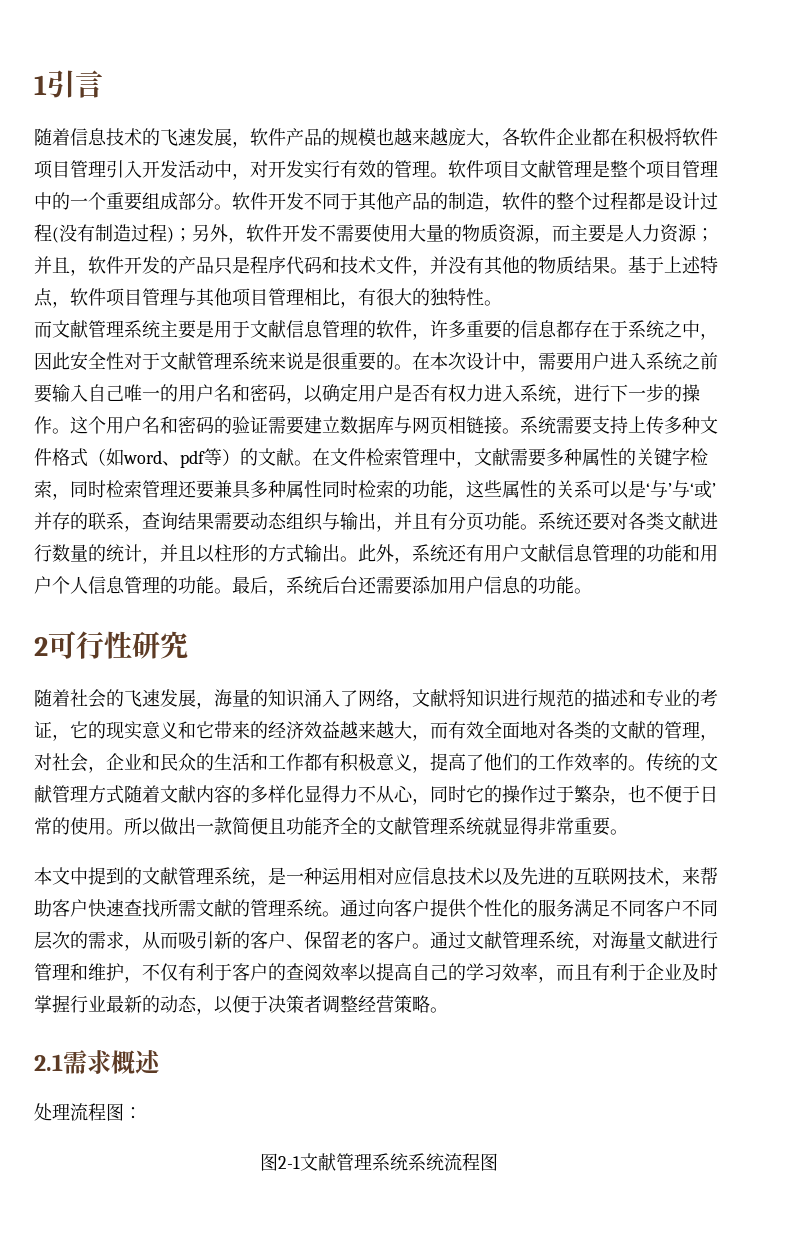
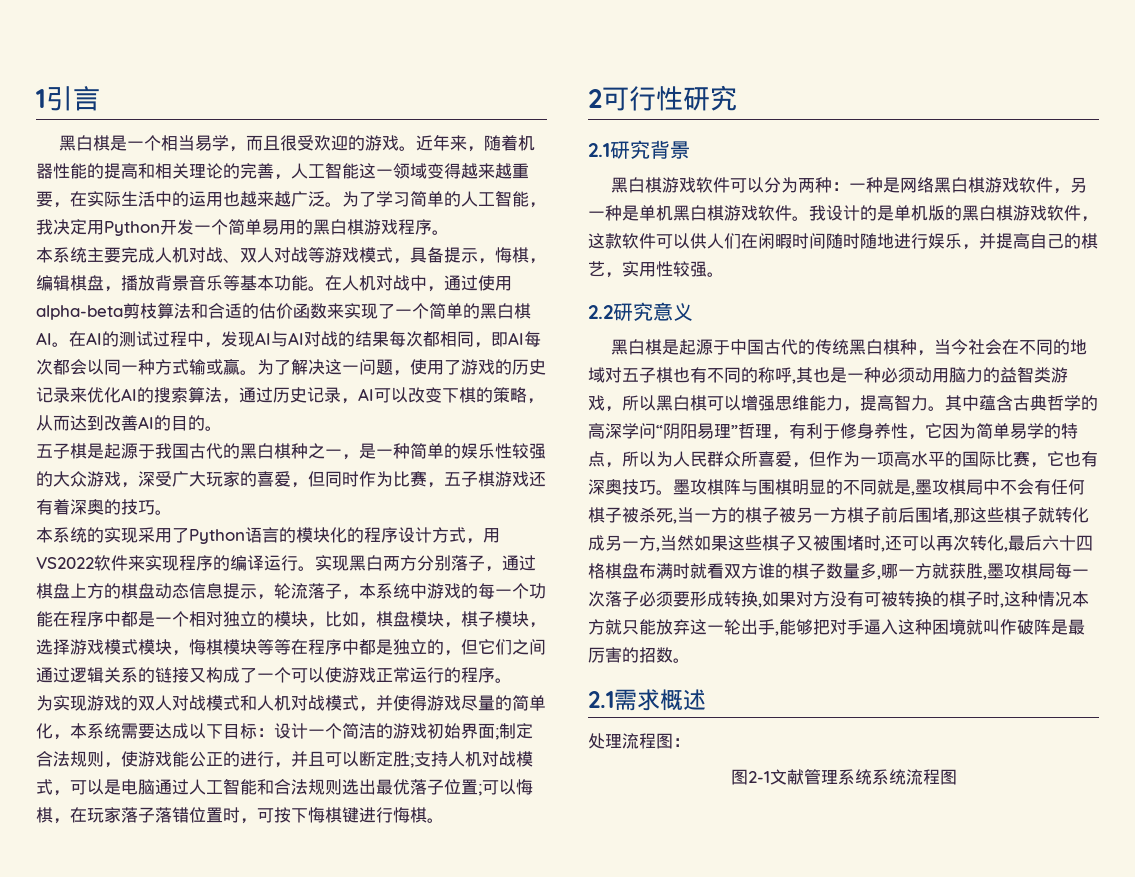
[34,127,718,148] [34,160,718,180] [34,192,718,212] [34,224,714,244] [34,256,718,276] [34,288,502,308] [34,320,718,340] [34,351,718,372] [34,383,700,404] [34,416,718,435] [34,447,708,468] [34,480,716,500] [34,512,718,532] [34,544,718,564] [34,576,592,596] [34,631,188,659] [34,689,718,709] [34,721,718,741] [34,752,718,773] [34,785,718,805] [34,817,628,836] [34,867,718,887] [34,899,718,918] [34,931,718,951] [34,963,718,983] [34,995,430,1015] 随着信息技术的飞速发展，软件产品的规模也越来越庞大，各软件企业都在积极将软件项目管理引入开发活动中，对开发实行有效的管理。软件项目文献管理是整个项目管理中的一个重要组成部分。软件开发不同于其他产品的制造，软件的整个过程都是设计过程(没有制造过程)；另外，软件开发不需要使用大量的物质资源，而主要是人力资源；并且，软件开发的产品只是程序代码和技术文件，并没有其他的物质结果。基于上述特点，软件项目管理与其他项目管理相比，有很大的独特性。 // 而文献管理系统主要是用于文献信息管理的软件，许多重要的信息都存在于系统之中，因此安全性对于文献管理系统来说是很重要的。在本次设计中，需要用户进入系统之前要输入自己唯一的用户名和密码，以确定用户是否有权力进入系统，进行下一步的操作。这个用户名和密码的验证需要建立数据库与网页相链接。系统需要支持上传多种文件格式（如word、pdf等）的文献。在文件检索管理中，文献需要多种属性的关键字检索，同时检索管理还要兼具多种属性同时检索的功能，这些属性的关系可以是‘与’与‘或’并存的联系，查询结果需要动态组织与输出，并且有分页功能。系统还要对各类文献进行数量的统计，并且以柱形的方式输出。此外，系统还有用户文献信息管理的功能和用户个人信息管理的功能。最后，系统后台还需要添加用户信息的功能。 // 2可行性研究 // 随着社会的飞速发展，海量的知识涌入了网络，文献将知识进行规范的描述和专业的考证，它的现实意义和它带来的经济效益越来越大，而有效全面地对各类的文献的管理，对社会，企业和民众的生活和工作都有积极意义，提高了他们的工作效率的。传统的文献管理方式随着文献内容的多样化显得力不从心，同时它的操作过于繁杂，也不便于日常的使用。所以做出一款简便且功能齐全的文献管理系统就显得非常重要。 // 本文中提到的文献管理系统，是一种运用相对应信息技术以及先进的互联网技术，来帮助客户快速查找所需文献的管理系统。通过向客户提供个性化的服务满足不同客户不同层次的需求，从而吸引新的客户、保留老的客户。通过文献管理系统，对海量文献进行管理和维护，不仅有利于客户的查阅效率以提高自己的学习效率，而且有利于企业及时掌握行业最新的动态，以便于决策者调整经营策略 -> [58,134,535,152] [36,162,529,180] [36,190,546,208] [36,219,449,236] [36,247,546,264] [36,275,512,292] [36,303,531,320] [36,331,541,348] [36,358,546,376] [36,387,544,404] [36,415,222,431] [36,443,546,460] [36,471,546,488] [36,499,172,515] [36,527,500,544] [36,555,536,572] [36,583,546,600] [36,611,546,628] [36,639,546,656] [36,667,512,683] [36,695,546,712] [36,723,533,740] [36,751,533,768] [36,778,533,796] [36,807,444,824] [588,85,737,111] [588,140,690,159] [610,177,1087,194] [588,205,1098,222] [588,233,1098,250] [588,261,724,278] [588,302,693,321] [610,339,1087,356] [588,366,1068,384] [588,394,1098,412] [588,423,1078,440] [588,451,1098,468] [588,479,1085,496] [588,507,1089,524] [588,535,1093,552] [588,563,1089,580] [588,591,1089,608] [588,619,1085,636] [588,647,673,663] 黑白棋是一个相当易学，而且很受欢迎的游戏。近年来，随着机器性能的提高和相关理论的完善，人工智能这一领域变得越来越重要，在实际生活中的运用也越来越广泛。为了学习简单的人工智能，我决定用Python开发一个简单易用的黑白棋游戏程序。 // 本系统主要完成人机对战、双人对战等游戏模式，具备提示，悔棋，编辑棋盘，播放背景音乐等基本功能。在人机对战中，通过使用alpha-beta剪枝算法和合适的估价函数来实现了一个简单的黑白棋AI。在AI的测试过程中，发现AI与AI对战的结果每次都相同，即AI每次都会以同一种方式输或赢。为了解决这一问题，使用了游戏的历史记录来优化AI的搜索算法，通过历史记录，AI可以改变下棋的策略，从而达到改善AI的目的。 // 五子棋是起源于我国古代的黑白棋种之一，是一种简单的娱乐性较强的大众游戏，深受广大玩家的喜爱，但同时作为比赛，五子棋游戏还有着深奥的技巧。 // 本系统的实现采用了Python语言的模块化的程序设计方式，用VS2022软件来实现程序的编译运行。实现黑白两方分别落子，通过棋盘上方的棋盘动态信息提示，轮流落子，本系统中游戏的每一个功能在程序中都是一个相对独立的模块，比如，棋盘模块，棋子模块，选择游戏模式模块，悔棋模块等等在程序中都是独立的，但它们之间通过逻辑关系的链接又构成了一个可以使游戏正常运行的程序。 // 为实现游戏的双人对战模式和人机对战模式，并使得游戏尽量的简单化，本系统需要达成以下目标：设计一个简洁的游戏初始界面;制定合法规则，使游戏能公正的进行，并且可以断定胜;支持人机对战模式，可以是电脑通过人工智能和合法规则选出最优落子位置;可以悔棋，在玩家落子落错位置时，可按下悔棋键进行悔棋。 // 2可行性研究 // 2.1研究背景 // 黑白棋游戏软件可以分为两种：一种是网络黑白棋游戏软件，另一种是单机黑白棋游戏软件。我设计的是单机版的黑白棋游戏软件，这款软件可以供人们在闲暇时间随时随地进行娱乐，并提高自己的棋艺，实用性较强。 // 2.2研究意义 // 黑白棋是起源于中国古代的传统黑白棋种，当今社会在不同的地域对五子棋也有不同的称呼,其也是一种必须动用脑力的益智类游戏，所以黑白棋可以增强思维能力，提高智力。其中蕴含古典哲学的高深学问“阴阳易理”哲理，有利于修身养性，它因为简单易学的特点，所以为人民群众所喜爱，但作为一项高水平的国际比赛，它也有深奥技巧。墨攻棋阵与围棋明显的不同就是,墨攻棋局中不会有任何棋子被杀死,当一方的棋子被另一方棋子前后围堵,那这些棋子就转化成另一方,当然如果这些棋子又被围堵时,还可以再次转化,最后六十四格棋盘布满时就看双方谁的棋子数量多,哪一方就获胜,墨攻棋局每一次落子必须要形成转换,如果对方没有可被转换的棋子时,这种情况本方就只能放弃这一轮出手,能够把对手逼入这种困境就叫作破阵是最厉害的招数

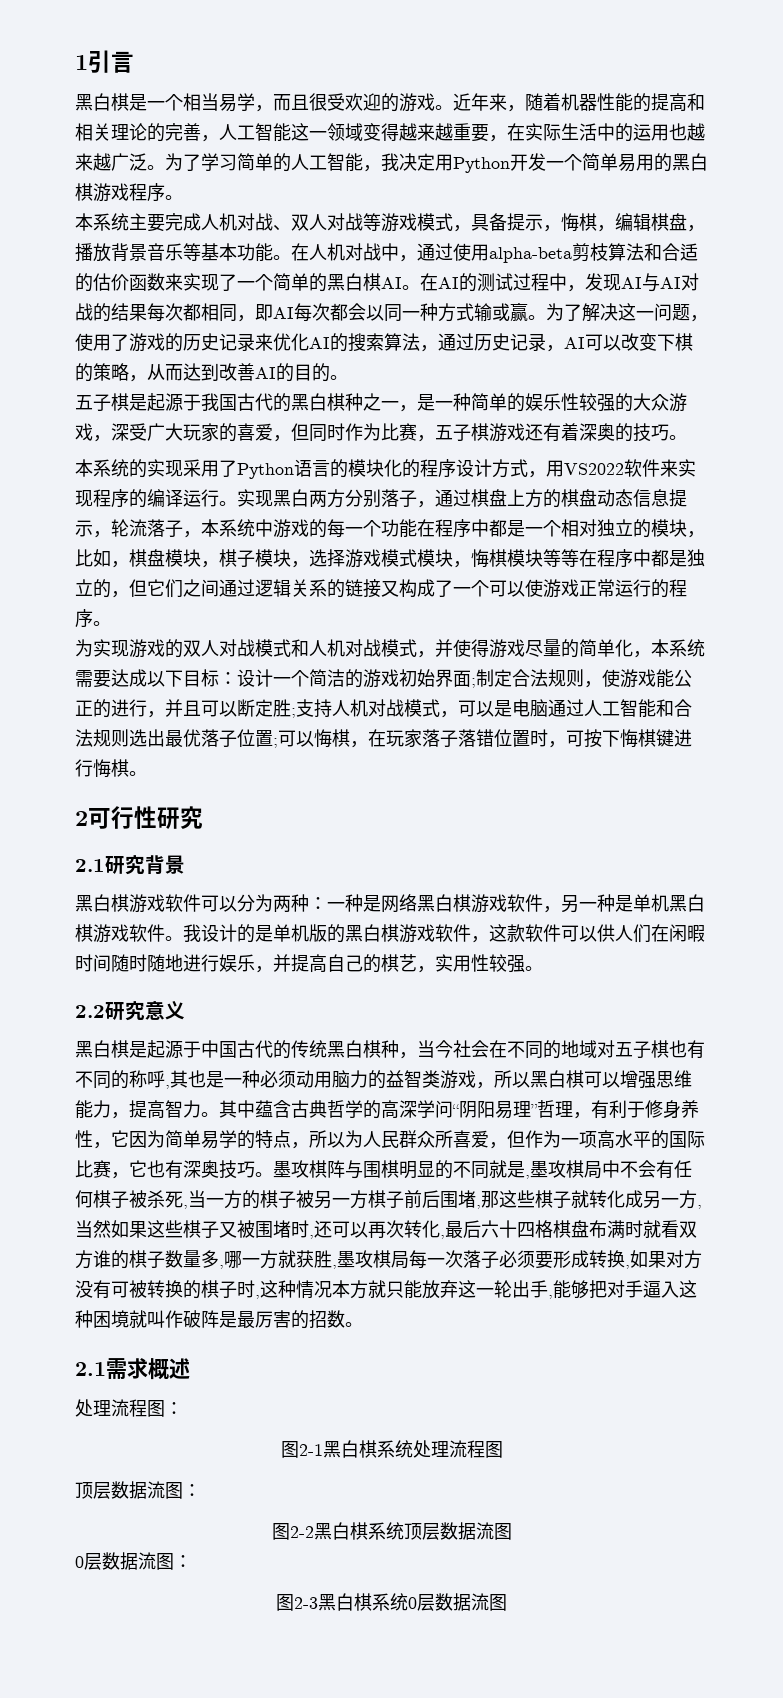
[769,769,940,785] 文献管理系统系统流程 -> [322,1440,503,1458] [75,1481,201,1499] [271,1522,512,1540] [75,1552,192,1570] [276,1593,489,1611] 黑白棋系统处理流程图 // 顶层数据流图： // 图2-2黑白棋系统顶层数据流图 // 0层数据流图： // 图2-3黑白棋系统0层数据流

